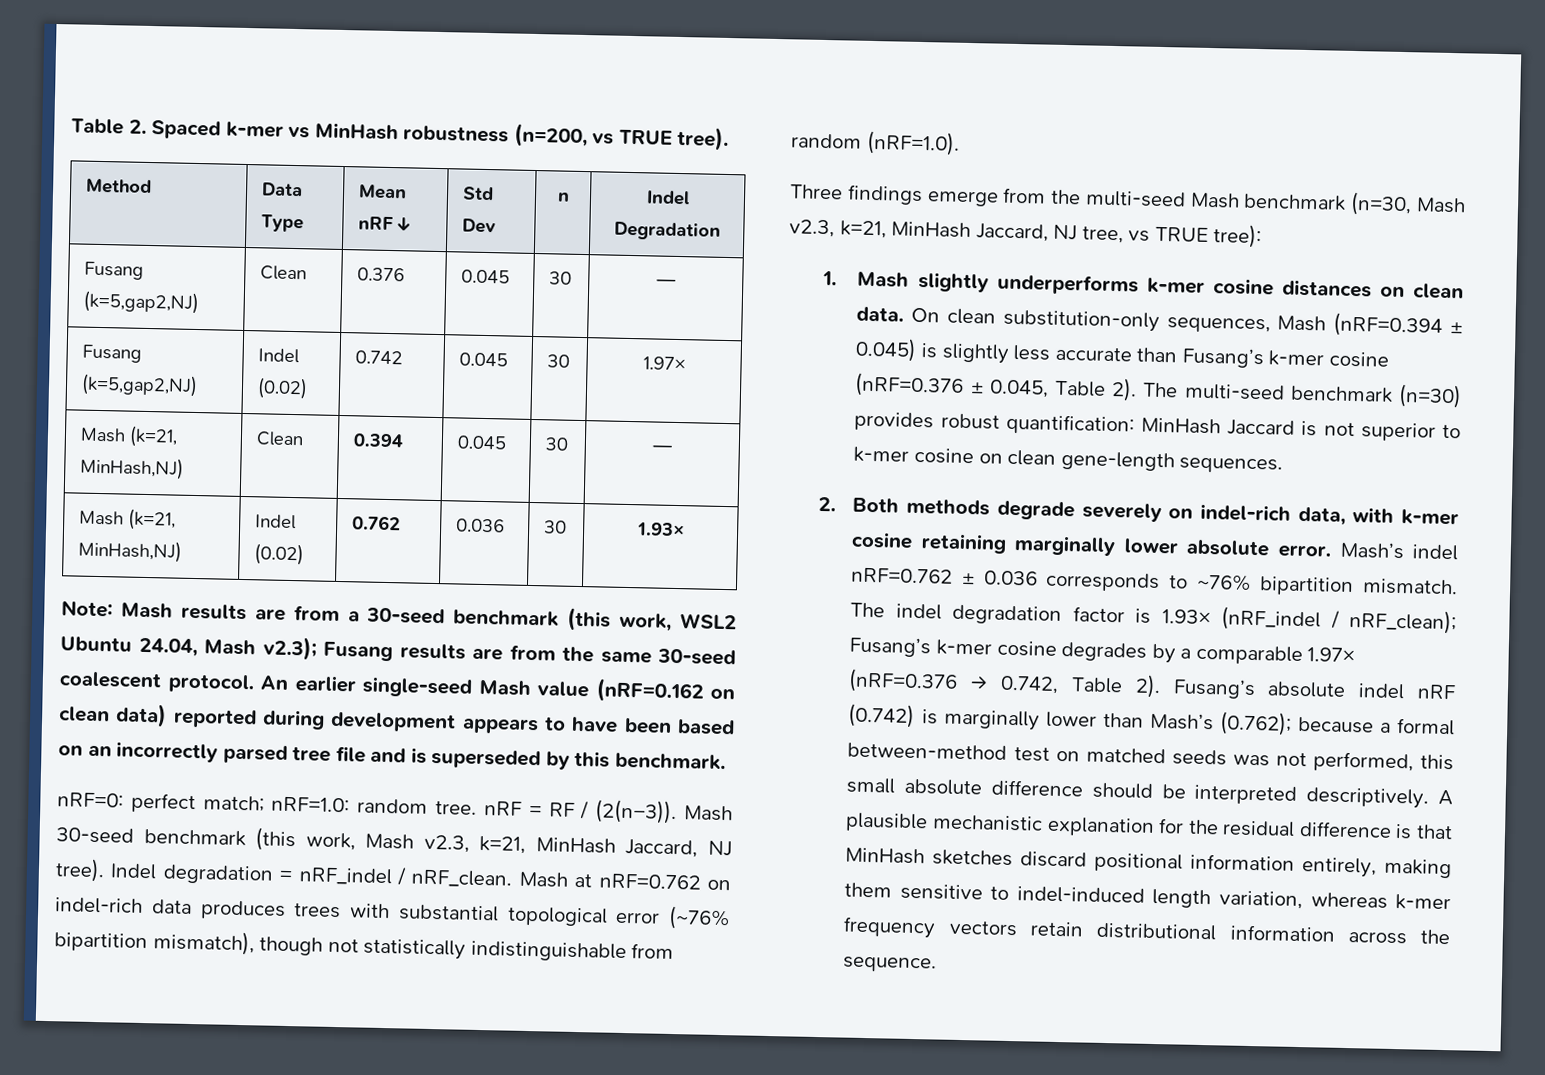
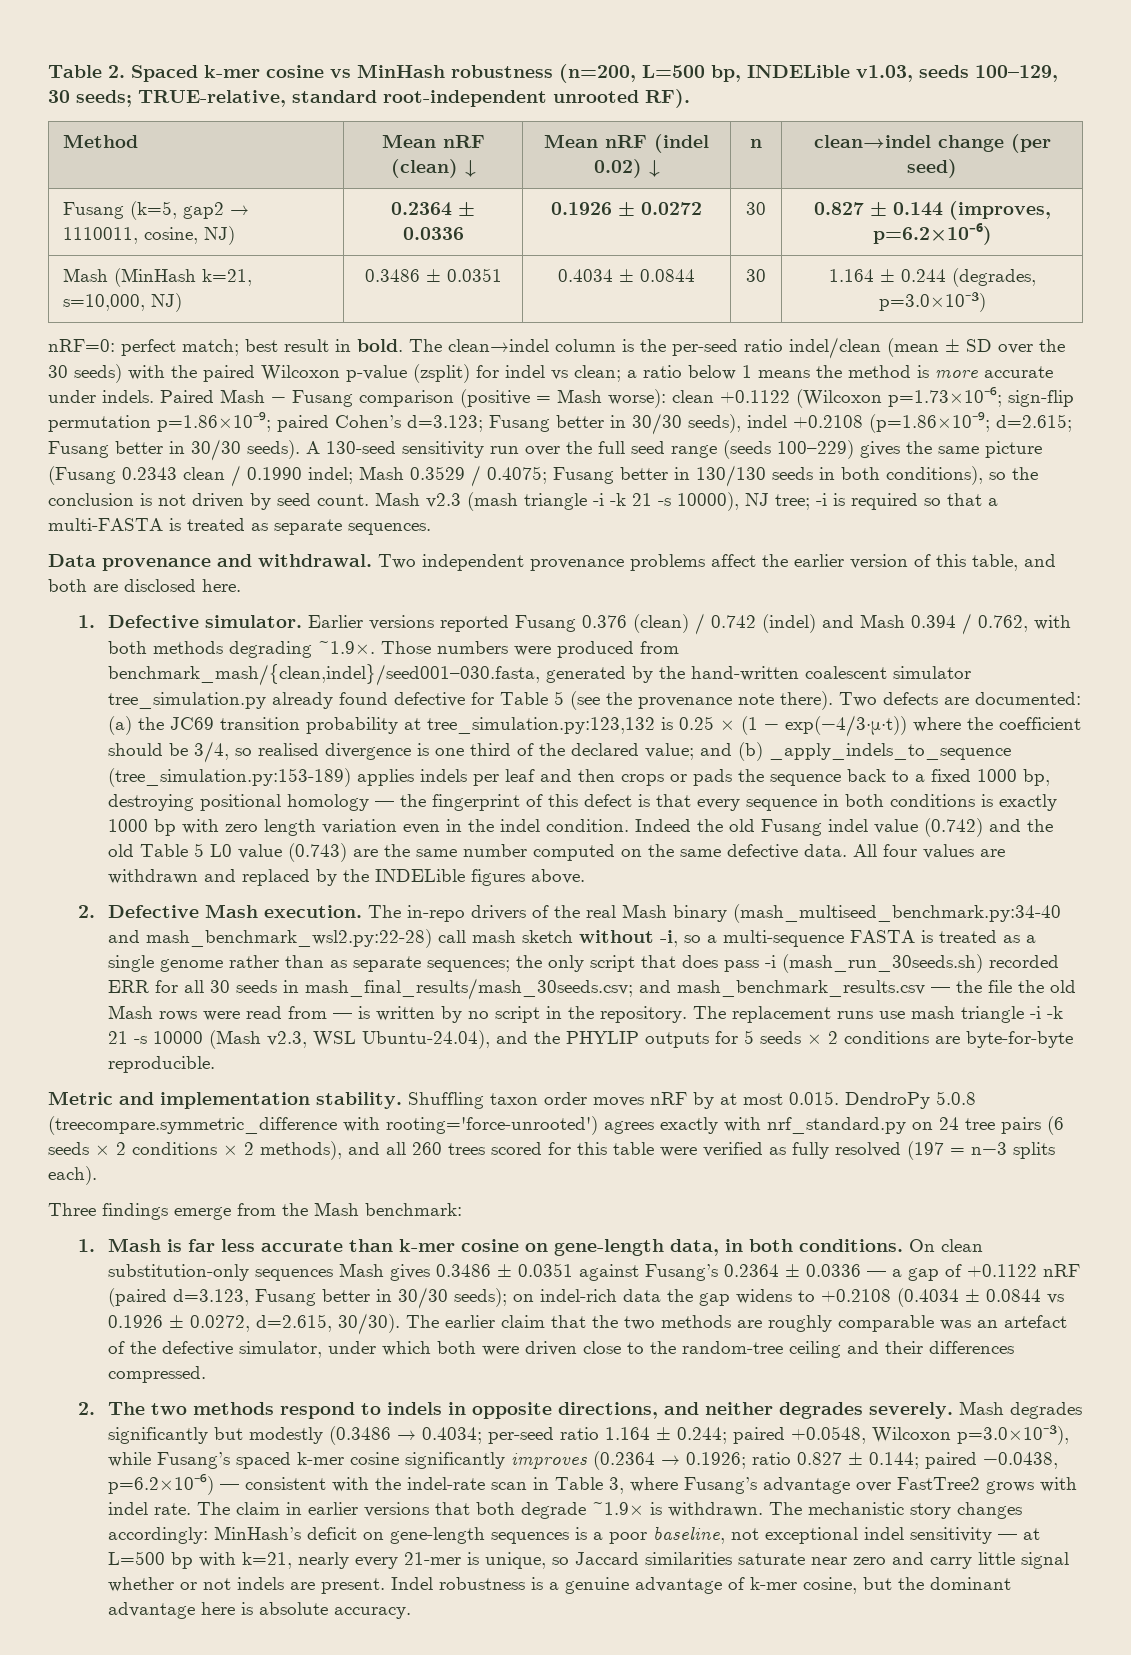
(284, 129) none -> [266,65,324,78] cosine
[592,126,730,152] [86,178,153,195] [261,182,304,197] [261,214,305,233] [358,184,408,200] [358,216,412,232] [462,186,495,201] [462,218,497,234] vs TRUE tree). // Method | Data Type | Mean nRF ↓ | Std Dev -> [642,65,1058,82] [48,89,690,108] [63,134,139,148] [381,134,485,148] [390,159,476,178] [544,134,709,153] [593,159,660,178] L=500 bp, INDELible v1.03, seeds 100–129, 30 seeds; TRUE-relative, standard root-independent unrooted RF). // Method | Mean nRF (clean) ↓ | Mean nRF (indel 0.02) ↓
[645,190,690,206] [613,221,721,241] [84,261,145,280] [83,290,200,315] [260,265,308,281] [357,267,406,282] [461,269,511,284] [549,271,573,285] [656,279,677,287] [82,344,143,363] [81,373,199,398] [258,348,300,364] [257,377,309,400] [355,350,404,365] [459,352,509,367] [547,354,571,368] [642,356,686,371] [80,425,179,448] [80,456,185,480] [256,431,305,447] [353,433,405,448] [457,435,508,450] [545,437,570,451] [652,445,673,453] [79,508,177,531] [78,539,183,563] [255,514,297,530] [254,543,305,566] [352,515,402,531] [456,518,506,533] [544,520,568,534] [636,522,685,537] [61,600,737,632] [60,636,736,666] [59,671,735,704] [59,703,735,736] [58,741,726,771] [57,792,734,825] [56,827,732,858] [55,858,731,891] [55,897,731,931] [54,930,675,963] [791,130,960,156] Indel Degradation // Fusang (k=5,gap2,NJ) | Clean | 0.376 | 0.045 | 30 | — // Fusang (k=5,gap2,NJ) | Indel (0.02) | 0.742 | 0.045 | 30 | 1.97× // Mash (k=21, MinHash,NJ) | Clean | 0.394 | 0.045 | 30 | — // Mash (k=21, MinHash,NJ) | Indel (0.02) | 0.762 | 0.036 | 30 | 1.93× // Note: Mash results are from a 30-seed benchmark (this work, WSL2 Ubuntu 24.04, Mash v2.3); Fusang results are from the same 30-seed coalescent protocol. An earlier single-seed Mash value (nRF=0.162 on clean data) reported during development appears to have been based on an incorrectly parsed tree file and is superseded by this benchmark. // nRF=0: perfect match; nRF=1.0: random tree. nRF = RF / (2(n−3)). Mash 30-seed benchmark (this work, Mash v2.3, k=21, MinHash Jaccard, NJ tree). Indel degradation = nRF_indel / nRF_clean. Mash at nRF=0.762 on indel-rich data produces trees with substantial topological error (~76% bipartition mismatch), though not statistically indistinguishable from random (nRF=1.0). -> [813,134,1051,153] [907,159,957,178] [63,201,250,220] [63,226,236,245] [391,202,475,216] [402,227,464,240] [551,202,702,216] [746,202,766,215] [813,201,1051,220] [872,223,992,245] [63,268,253,287] [63,293,183,312] [364,268,502,282] [558,269,695,282] [746,269,766,282] [828,268,1036,287] [878,292,986,312] [48,337,1065,359] [48,364,1053,383] [48,387,1074,408] [48,412,1072,435] [48,439,1042,461] [48,465,1038,487] [48,492,998,511] [48,518,431,535] [48,554,1056,571] [48,579,241,592] [77,613,1071,635] [107,641,679,658] [107,664,971,686] [107,691,1081,710] [107,715,1081,737] [107,741,1011,763] [107,768,1050,787] [107,794,1057,811] [107,818,1053,837] [107,843,1005,862] [107,869,585,886] [77,904,1061,923] [107,929,1036,948] [107,954,1059,973] [107,978,1076,1000] [107,1005,1063,1023] [107,1030,1073,1049] [107,1056,215,1073] [48,1091,976,1109] [48,1116,1064,1135] [48,1141,1055,1160] [48,1166,97,1185] clean→indel change (per seed) // Fusang (k=5, gap2 → 1110011, cosine, NJ) | 0.2364 ± 0.0336 | 0.1926 ± 0.0272 | 30 | 0.827 ± 0.144 (improves, p=6.2×10⁻⁶) // Mash (MinHash k=21, s=10,000, NJ) | 0.3486 ± 0.0351 | 0.4034 ± 0.0844 | 30 | 1.164 ± 0.244 (degrades, p=3.0×10⁻³) // nRF=0: perfect match; best result in bold. The clean→indel column is the per-seed ratio indel/clean (mean ± SD over the 30 seeds) with the paired Wilcoxon p-value (zsplit) for indel vs clean; a ratio below 1 means the method is more accurate under indels. Paired Mash − Fusang comparison (positive = Mash worse): clean +0.1122 (Wilcoxon p=1.73×10⁻⁶; sign-flip permutation p=1.86×10⁻⁹; paired Cohen’s d=3.123; Fusang better in 30/30 seeds), indel +0.2108 (p=1.86×10⁻⁹; d=2.615; Fusang better in 30/30 seeds). A 130-seed sensitivity run over the full seed range (seeds 100–229) gives the same picture (Fusang 0.2343 clean / 0.1990 indel; Mash 0.3529 / 0.4075; Fusang better in 130/130 seeds in both conditions), so the conclusion is not driven by seed count. Mash v2.3 (mash triangle -i -k 21 -s 10000), NJ tree; -i is required so that a multi-FASTA is treated as separate sequences. // Data provenance and withdrawal. Two independent provenance problems affect the earlier version of this table, and both are disclosed here. // 1. Defective simulator. Earlier versions reported Fusang 0.376 (clean) / 0.742 (indel) and Mash 0.394 / 0.762, with both methods degrading ~1.9×. Those numbers were produced from benchmark_mash/{clean,indel}/seed001–030.fasta, generated by the hand-written coalescent simulator tree_simulation.py already found defective for Table 5 (see the provenance note there). Two defects are documented: (a) the JC69 transition probability at tree_simulation.py:123,132 is 0.25 × (1 − exp(−4/3·μ·t)) where the coefficient should be 3/4, so realised divergence is one third of the declared value; and (b) _apply_indels_to_sequence (tree_simulation.py:153-189) applies indels per leaf and then crops or pads the sequence back to a fixed 1000 bp, destroying positional homology — the fingerprint of this defect is that every sequence in both conditions is exactly 1000 bp with zero length variation even in the indel condition. Indeed the old Fusang indel value (0.742) and the old Table 5 L0 value (0.743) are the same number computed on the same defective data. All four values are withdrawn and replaced by the INDELible figures above. // 2. Defective Mash execution. The in-repo drivers of the real Mash binary (mash_multiseed_benchmark.py:34-40 and mash_benchmark_wsl2.py:22-28) call mash sketch without -i, so a multi-sequence FASTA is treated as a single genome rather than as separate sequences; the only script that does pass -i (mash_run_30seeds.sh) recorded ERR for all 30 seeds in mash_final_results/mash_30seeds.csv; and mash_benchmark_results.csv — the file the old Mash rows were read from — is written by no script in the repository. The replacement runs use mash triangle -i -k 21 -s 10000 (Mash v2.3, WSL Ubuntu-24.04), and the PHYLIP outputs for 5 seeds × 2 conditions are byte-for-byte reproducible. // Metric and implementation stability. Shuffling taxon order moves nRF by at most 0.015. DendroPy 5.0.8 (treecompare.symmetric_difference with rooting='force-unrooted') agrees exactly with nrf_standard.py on 24 tree pairs (6 seeds × 2 conditions × 2 methods), and all 260 trees scored for this table were verified as fully resolved (197 = n−3 splits each).
[1084,190,1466,217] [789,219,1263,249] [821,270,1464,300] [856,306,1463,338] [855,337,1389,369] [854,372,1462,409] [854,411,1461,442] [853,446,1284,474] [817,496,1459,526] [851,531,1458,561] [851,567,1458,597] [850,602,1457,635] [849,636,1356,666] [848,668,1457,700] [848,703,1455,736] [847,742,1455,773] [846,777,1453,809] [845,812,1453,840] [845,847,1452,879] [844,882,1451,911] [843,916,1450,945] [843,956,938,973] multi-seed Mash benchmark (n=30, Mash v2.3, k=21, MinHash Jaccard, NJ tree, vs TRUE tree): // 1. Mash slightly underperforms k-mer cosine distances on clean data. On clean substitution-only sequences, Mash (nRF=0.394 ± 0.045) is slightly less accurate than Fusang’s k-mer cosine (nRF=0.376 ± 0.045, Table 2). The multi-seed benchmark (n=30) provides robust quantification: MinHash Jaccard is not superior to k-mer cosine on clean gene-length sequences. // 2. Both methods degrade severely on indel-rich data, with k-mer cosine retaining marginally lower absolute error. Mash’s indel nRF=0.762 ± 0.036 corresponds to ~76% bipartition mismatch. The indel degradation factor is 1.93× (nRF_indel / nRF_clean); Fusang’s k-mer cosine degrades by a comparable 1.97× (nRF=0.376 → 0.742, Table 2). Fusang’s absolute indel nRF (0.742) is marginally lower than Mash’s (0.762); because a formal between-method test on matched seeds was not performed, this small absolute difference should be interpreted descriptively. A plausible mechanistic explanation for the residual difference is that MinHash sketches discard positional information entirely, making them sensitive to indel-induced length variation, whereas k-mer frequency vectors retain distributional information across the sequence. -> [314,1202,462,1216] [77,1238,983,1256] [107,1263,1080,1281] [107,1287,1064,1309] [107,1313,1067,1335] [107,1341,1014,1358] [107,1366,206,1383] [77,1401,1082,1419] [107,1425,1069,1445] [107,1451,1058,1470] [107,1474,1077,1495] [107,1502,1022,1519] [107,1526,1040,1544] [107,1551,1069,1569] [107,1577,1011,1594] [107,1602,411,1619] Mash benchmark: // 1. Mash is far less accurate than k-mer cosine on gene-length data, in both conditions. On clean substitution-only sequences Mash gives 0.3486 ± 0.0351 against Fusang’s 0.2364 ± 0.0336 — a gap of +0.1122 nRF (paired d=3.123, Fusang better in 30/30 seeds); on indel-rich data the gap widens to +0.2108 (0.4034 ± 0.0844 vs 0.1926 ± 0.0272, d=2.615, 30/30). The earlier claim that the two methods are roughly comparable was an artefact of the defective simulator, under which both were driven close to the random-tree ceiling and their differences compressed. // 2. The two methods respond to indels in opposite directions, and neither degrades severely. Mash degrades significantly but modestly (0.3486 → 0.4034; per-seed ratio 1.164 ± 0.244; paired +0.0548, Wilcoxon p=3.0×10⁻³), while Fusang’s spaced k-mer cosine significantly improves (0.2364 → 0.1926; ratio 0.827 ± 0.144; paired −0.0438, p=6.2×10⁻⁶) — consistent with the indel-rate scan in Table 3, where Fusang’s advantage over FastTree2 grows with indel rate. The claim in earlier versions that both degrade ~1.9× is withdrawn. The mechanistic story changes accordingly: MinHash’s deficit on gene-length sequences is a poor baseline, not exceptional indel sensitivity — at L=500 bp with k=21, nearly every 21-mer is unique, so Jaccard similarities saturate near zero and carry little signal whether or not indels are present. Indel robustness is a genuine advantage of k-mer cosine, but the dominant advantage here is absolute accuracy.

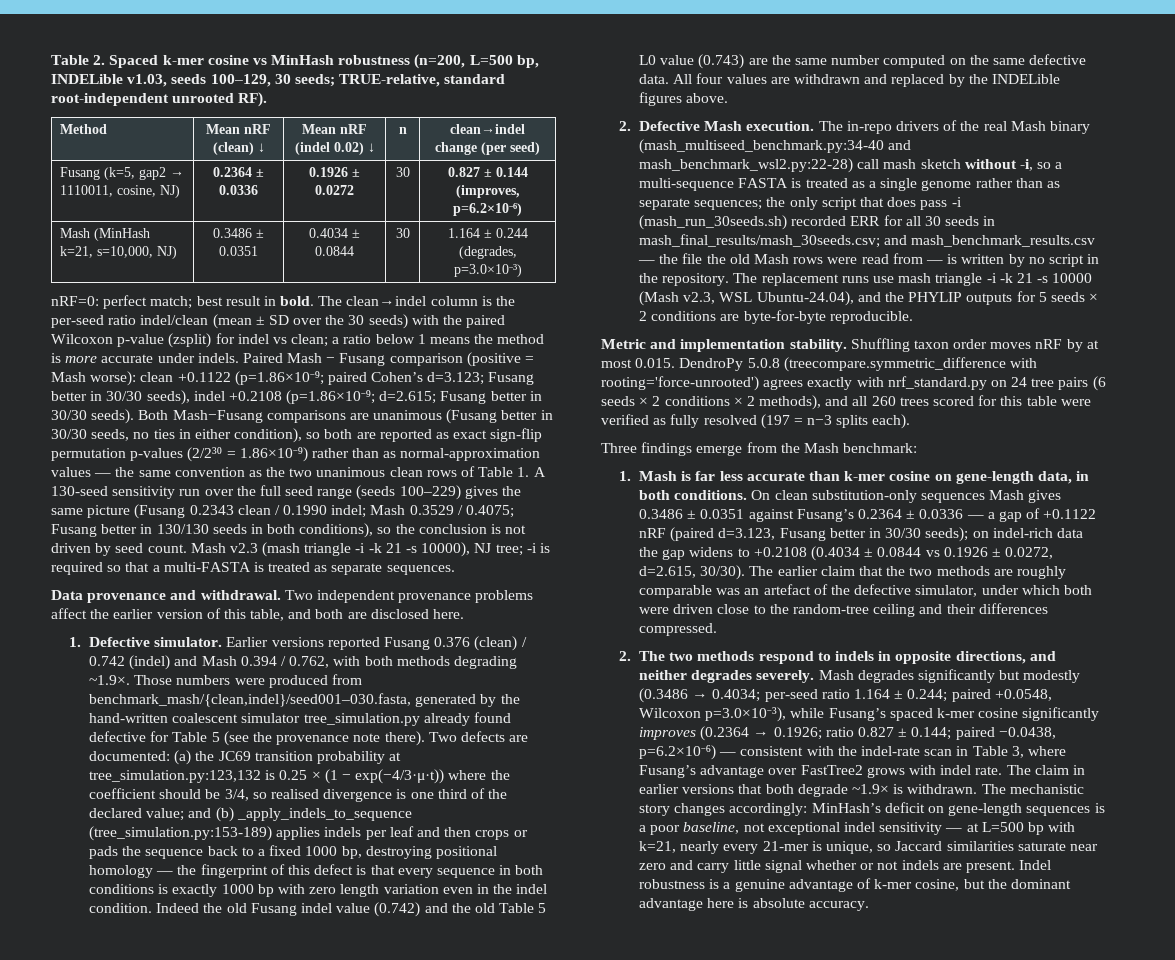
[796,387,1074,408] [48,412,271,432] (Wilcoxon p=1.73×10⁻⁶; sign-flip permutation p=1.86×10⁻⁹; -> [234,371,324,386] (p=1.86×10⁻⁹;
(300, 449) none -> [138,409,553,424] [51,428,543,443] [51,447,541,462] [51,466,530,477] Both Mash−Fusang comparisons are unanimous (Fusang better in 30/30 seeds, no ties in either condition), so both are reported as exact sign-flip permutation p-values (2/2³⁰ = 1.86×10⁻⁹) rather than as normal-approximation values — the same convention as the two unanimous clean rows of Table 1.

